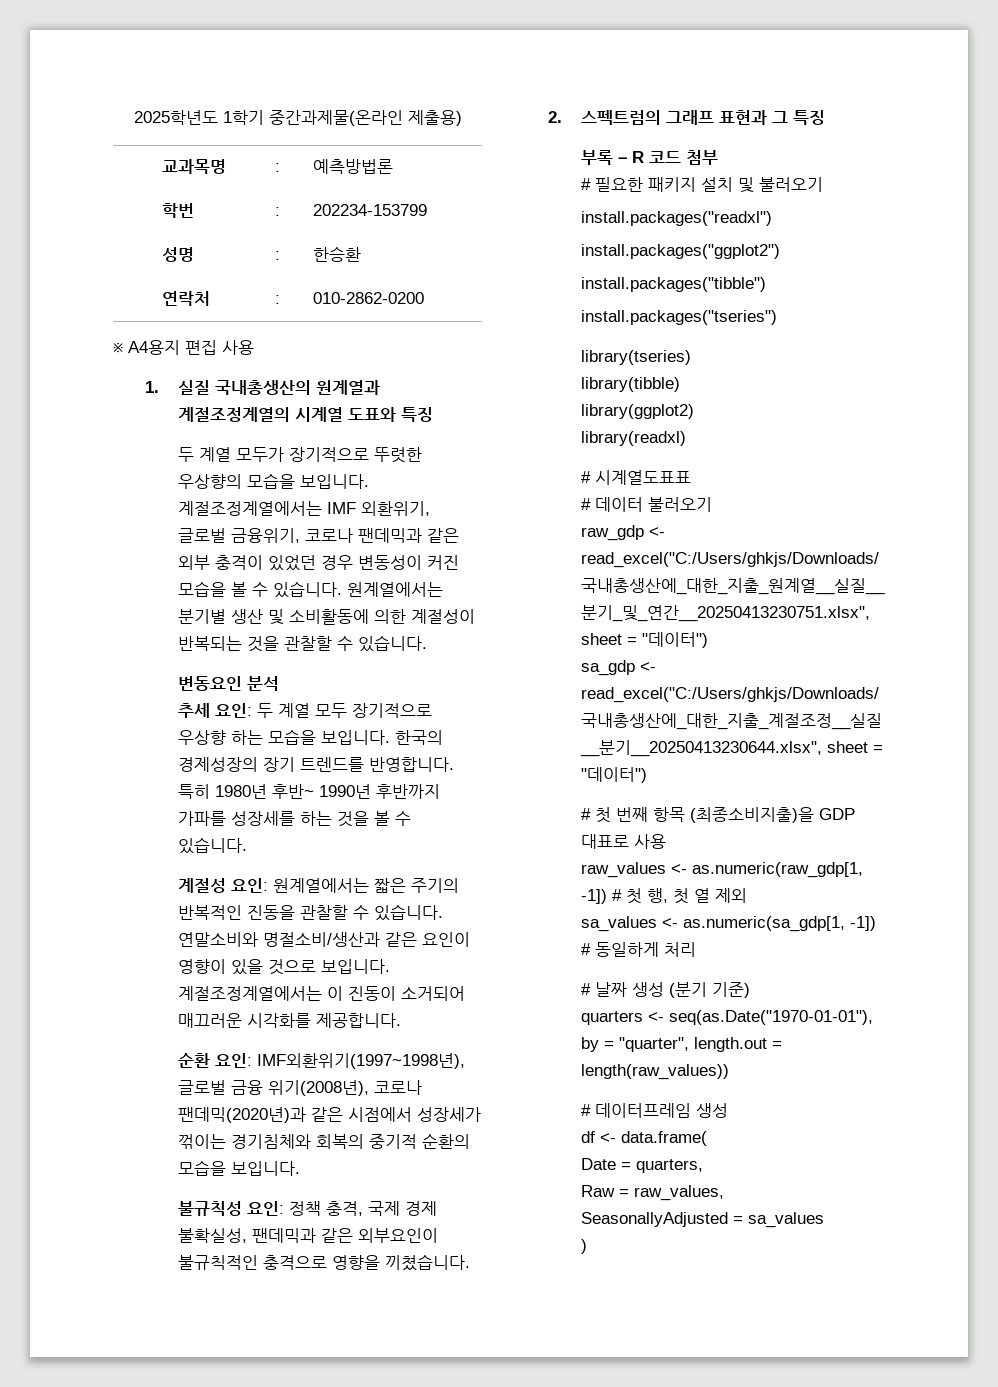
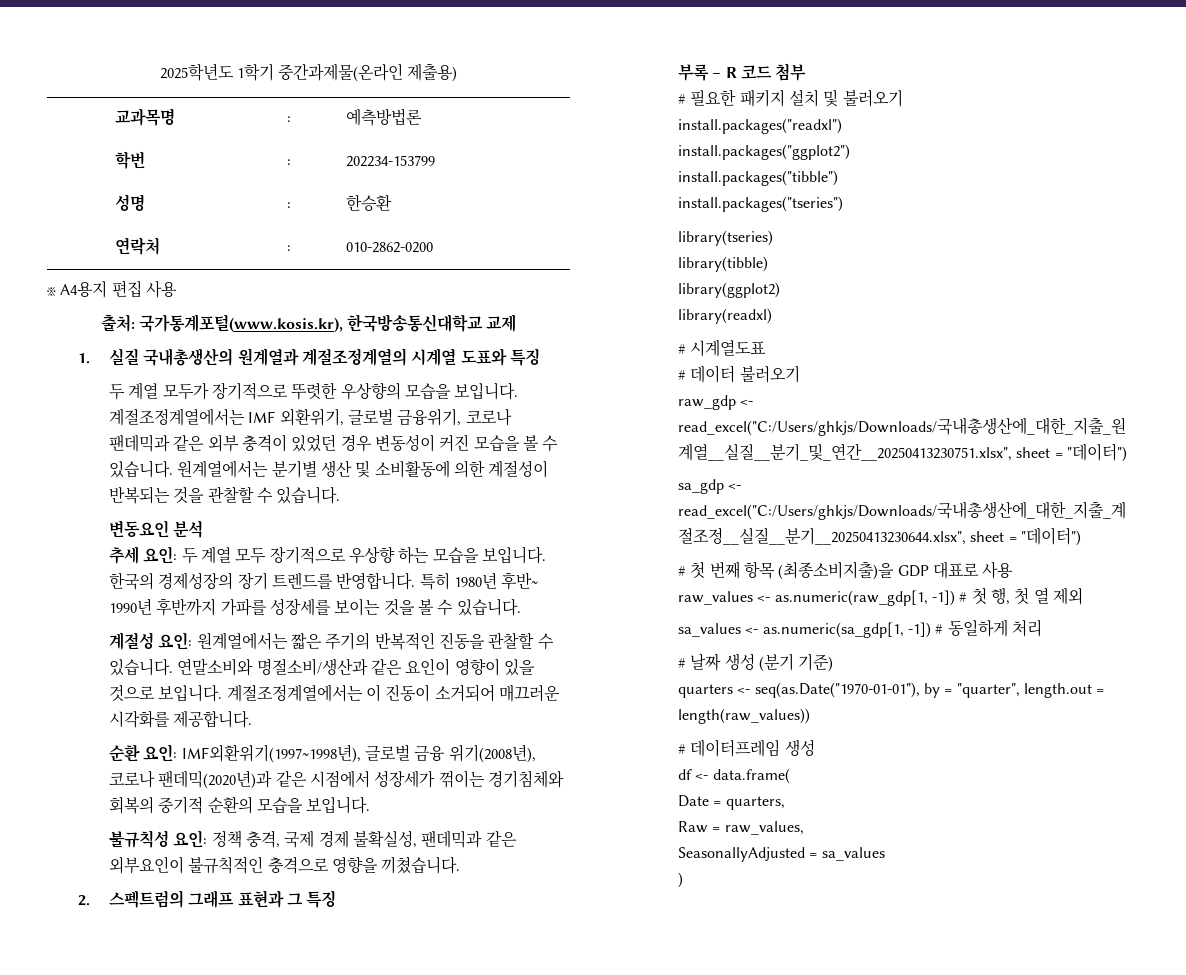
(254, 347) none -> [100,314,517,333] // 출처: 국가통계포털(www.kosis.kr), 한국방송통신대학교 교제
[299,811,332,826] 하는 -> [334,598,381,616] 보이는
[594,470,691,485] 시계열도표표 -> [690,339,767,357] 시계열도표

